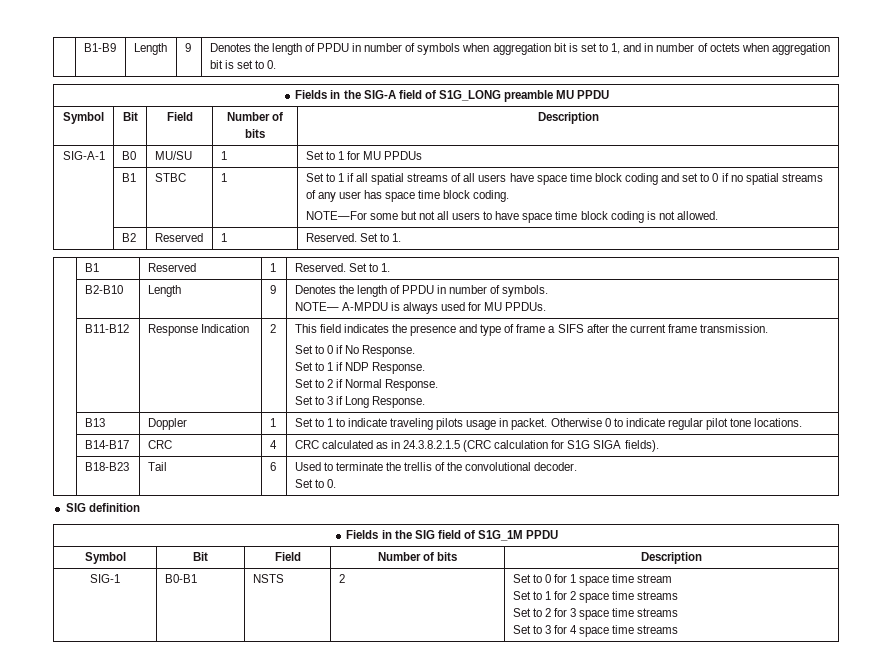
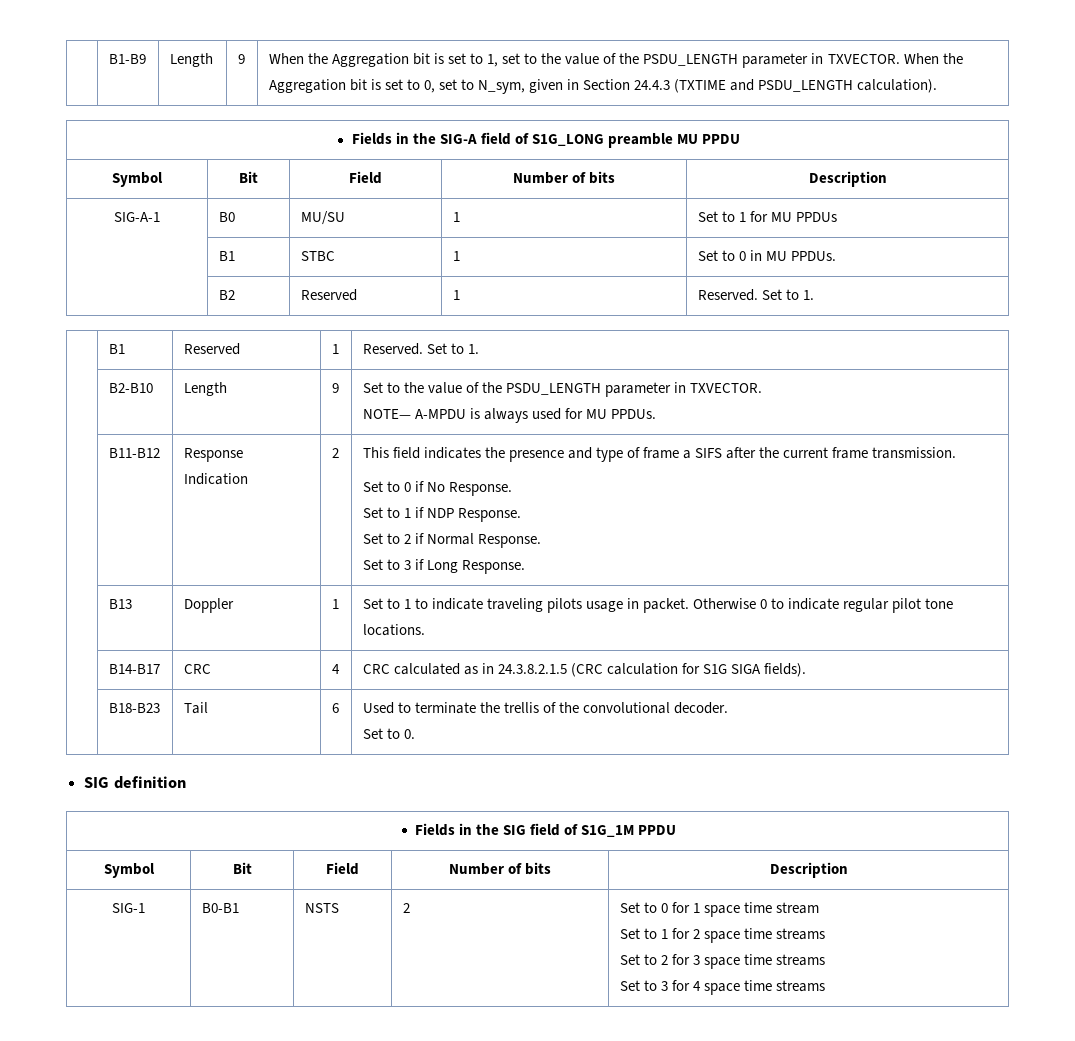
[209,43,551,55] Denotes the length of PPDU in number of symbols when aggregation -> [268,53,409,67] When the Aggregation
[623,43,830,55] [209,60,276,69] and in number of octets when aggregation bit is set to 0. -> [502,53,963,68] [268,79,938,94] set to the value of the PSDU_LENGTH parameter in TXVECTOR. When the Aggregation bit is set to 0, set to N_sym, given in Section 24.4.3 (TXTIME and PSDU_LENGTH calculation).
[337,173,823,185] [305,190,510,202] [305,211,719,223] 1 if all spatial streams of all users have space time block coding and set to 0 if no spatial streams of any user has space time block coding. // NOTE—For some but not all users to have space time block coding is not allowed. -> [738,250,836,261] 0 in MU PPDUs.
[294,285,549,297] Denotes the length of PPDU in number of symbols. -> [362,382,763,397] Set to the value of the PSDU_LENGTH parameter in TXVECTOR.

